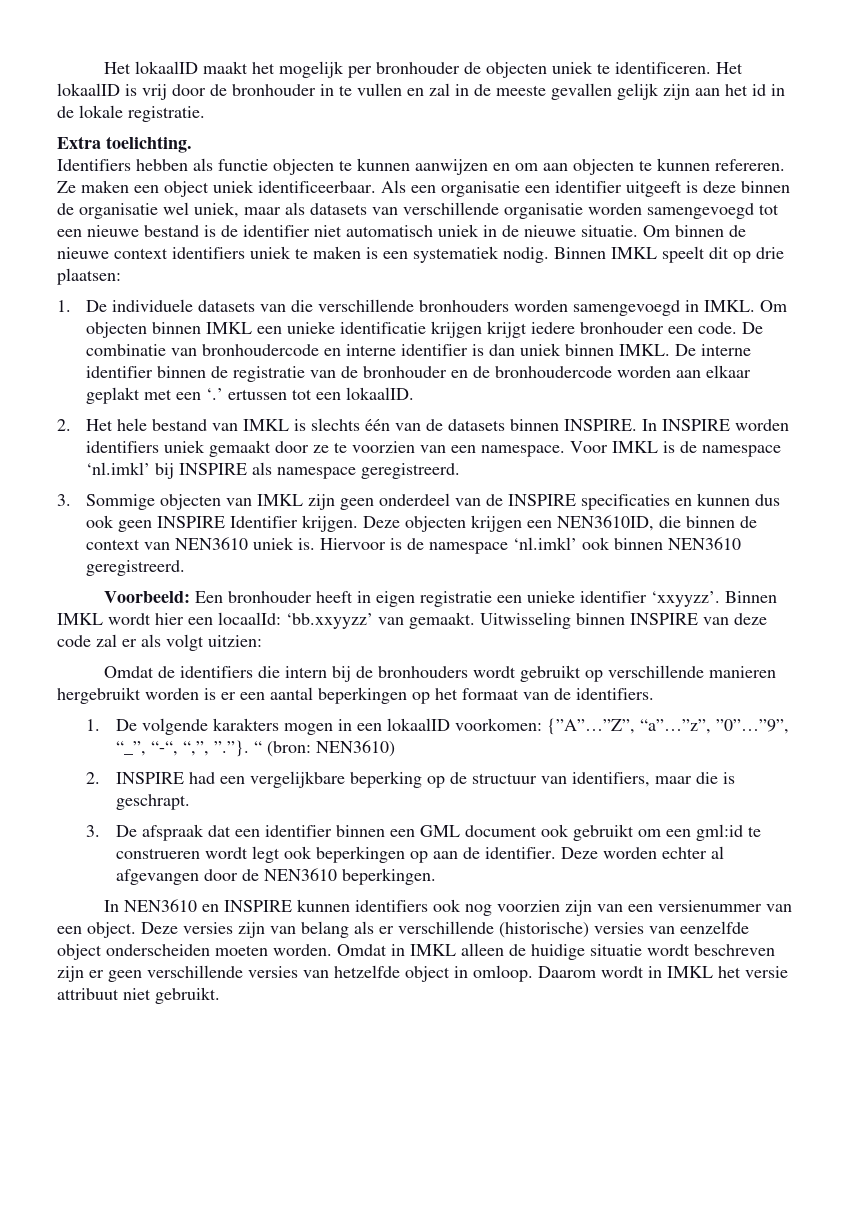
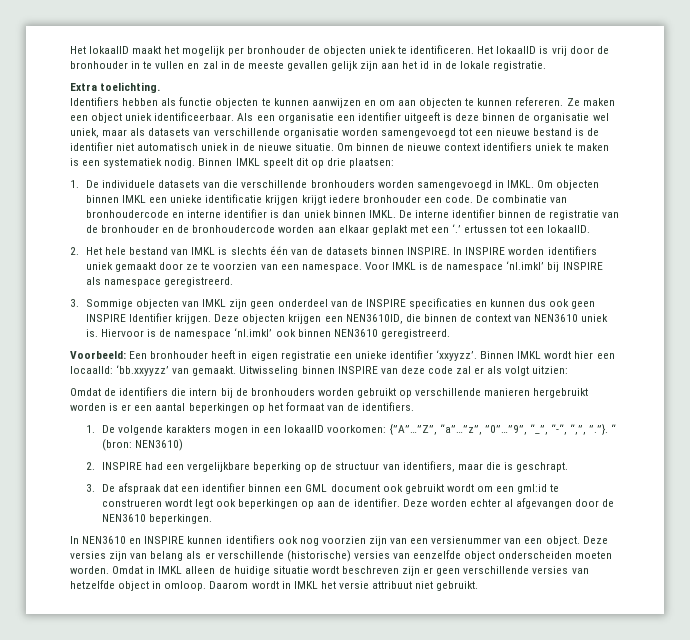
[472,666,516,678] wordt -> [317,388,354,396] worden
(634, 832) none -> [446,484,474,492] wordt

